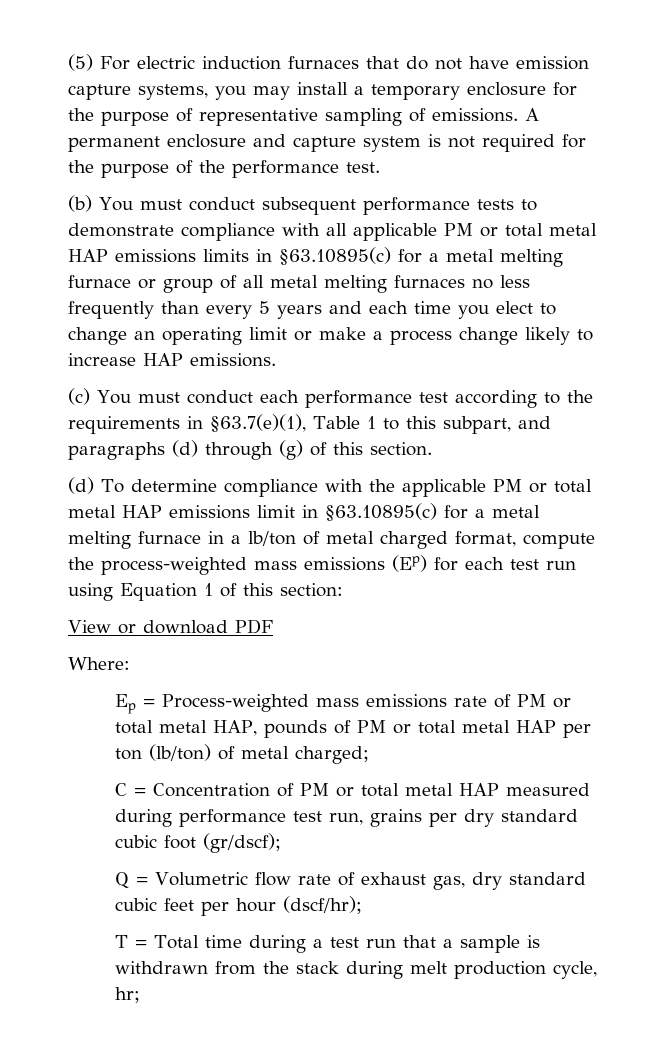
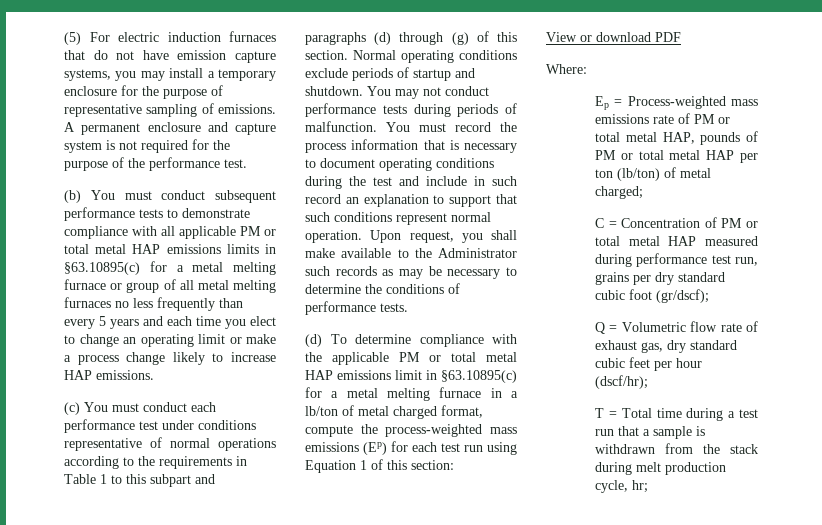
(448, 397) none -> [162,420,256,430] [64,437,276,451] under conditions representative of normal operations
[210,414,306,432] §63.7(e)(1), -> (247, 461) none
[442,416,511,434] subpart, -> [150,474,191,487] subpart
(432, 449) none -> [353,50,517,63] [305,67,475,81] [305,86,489,99] [305,103,517,117] [305,121,517,132] [305,139,517,153] [305,158,494,171] [305,176,517,189] [305,194,517,207] [305,212,491,225] [305,230,517,243] [305,248,517,258] [305,266,517,279] [305,283,460,294] [305,301,408,315] Normal operating conditions exclude periods of startup and shutdown. You may not conduct performance tests during periods of malfunction. You must record the process information that is necessary to document operating conditions during the test and include in such record an explanation to support that such conditions represent normal operation. Upon request, you shall make available to the Administrator such records as may be necessary to determine the conditions of performance tests.

